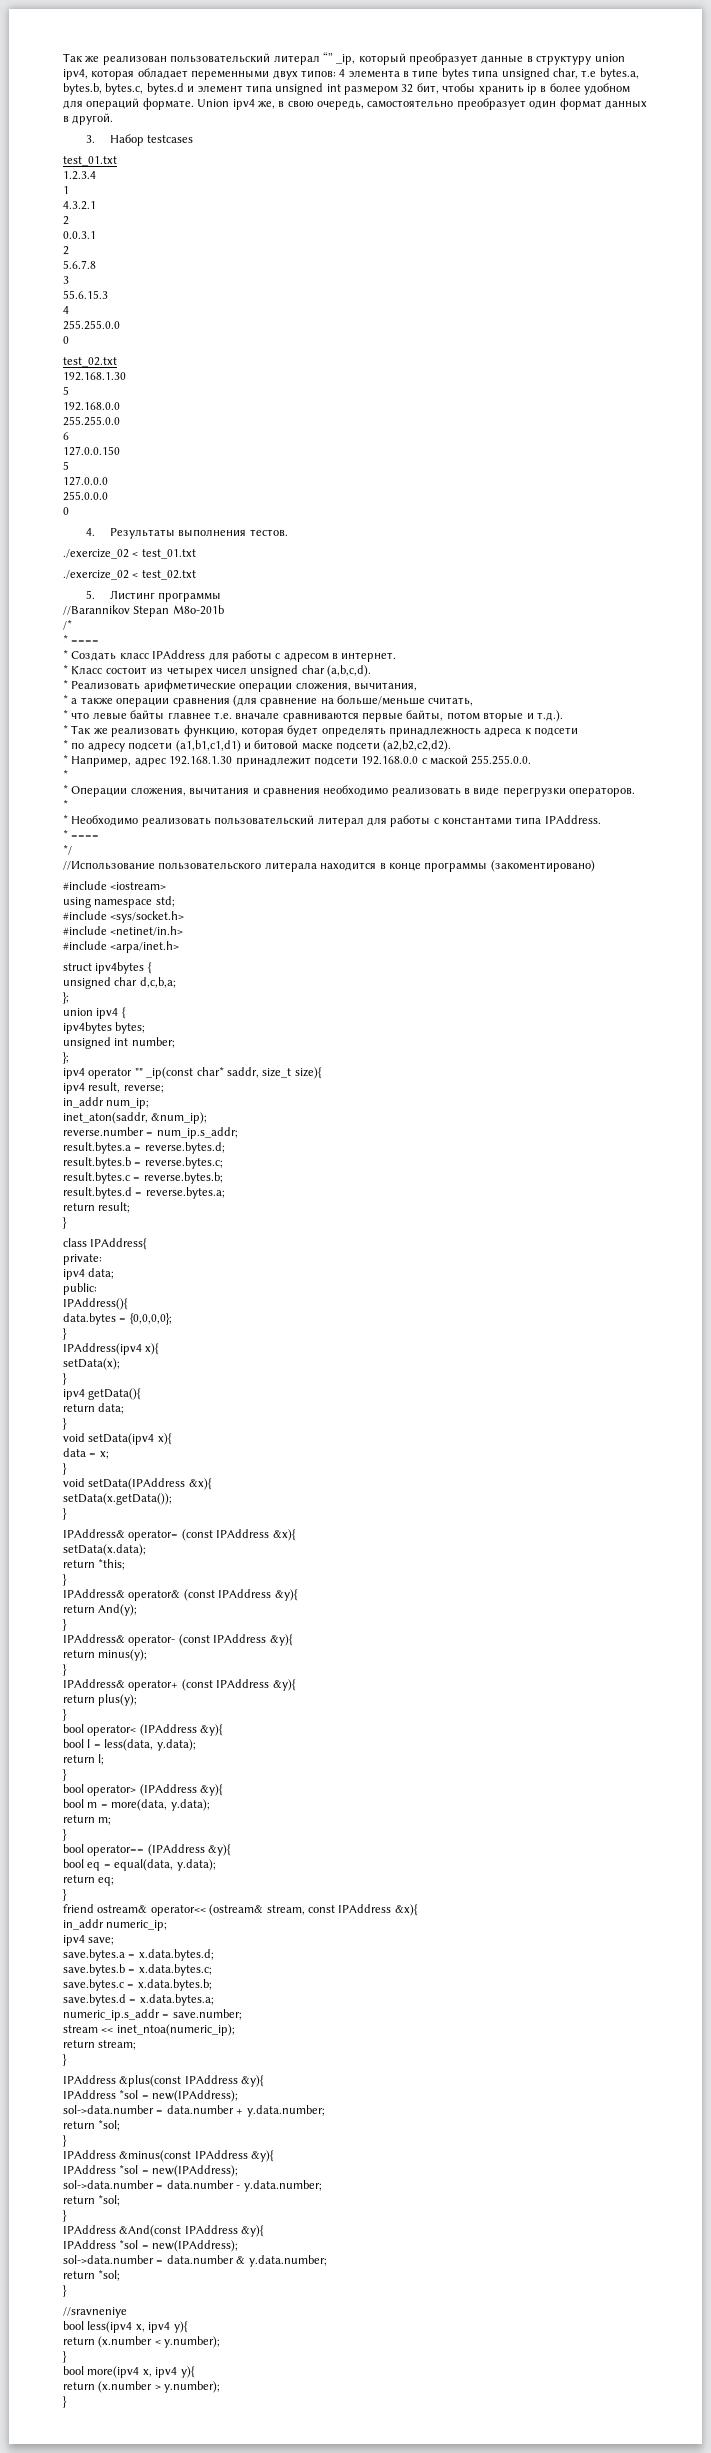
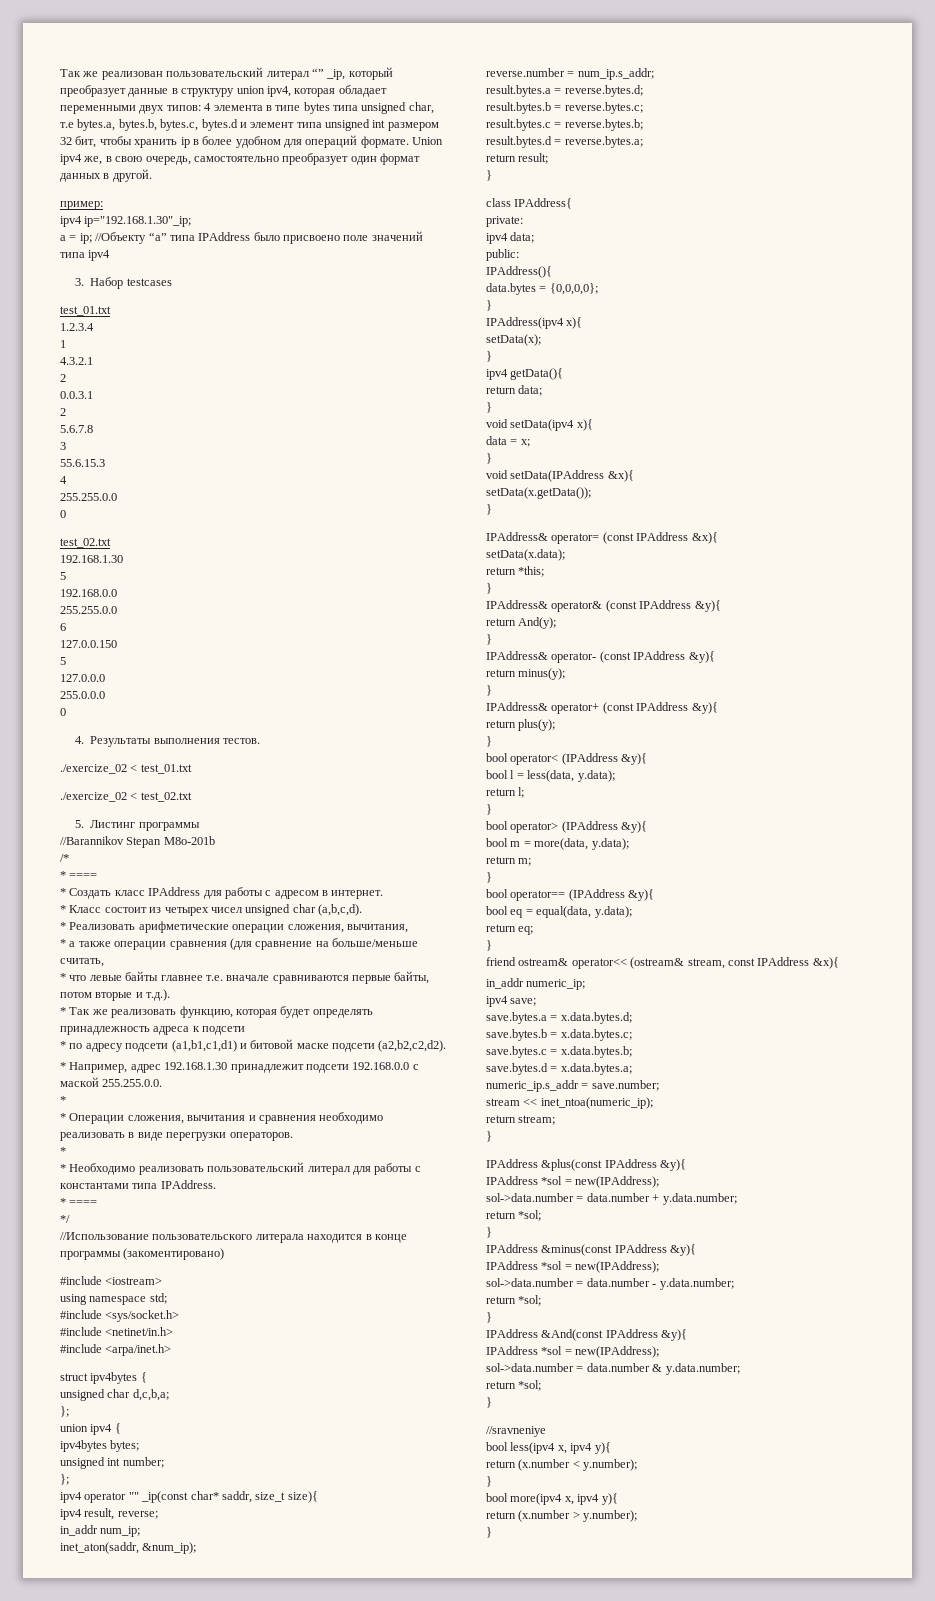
(114, 119) none -> [60,201,103,210] [60,216,192,227] [60,231,423,244] [60,250,111,261] // пример: // ipv4 ip="192.168.1.30"_ip; // a = ip; //Объекту “a” типа IPAddress было присвоено поле значений типа ipv4

